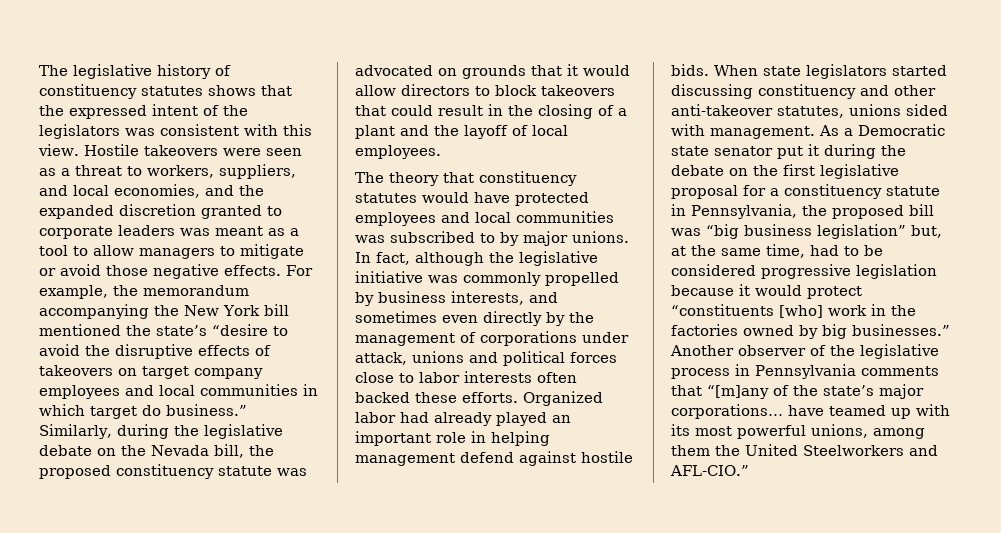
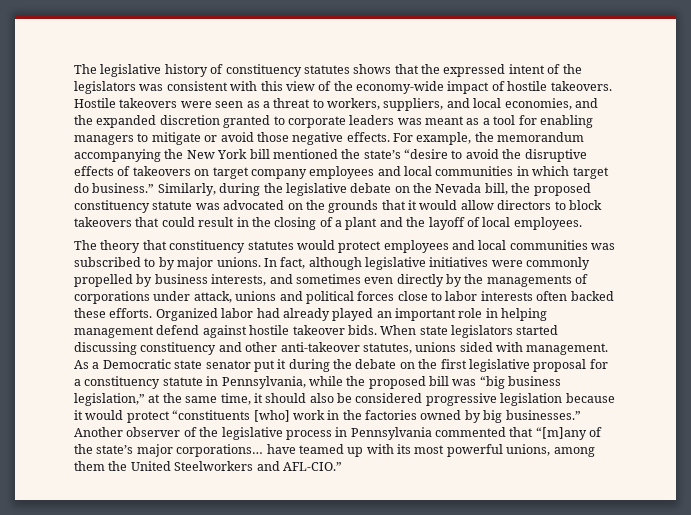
[38,144,79,156] view. -> [285,81,612,94] view of the economy-wide impact of hostile takeovers.
[73,245,134,256] to allow -> [518,115,593,128] for enabling
(457, 72) none -> [305,200,325,210] the
[474,192,589,206] have protected -> [338,241,382,253] protect
[489,251,598,266] [355,271,458,283] the legislative initiative was -> [365,257,523,270] legislative initiatives were
[355,333,455,346] management -> [486,275,572,287] managements
(633, 457) none -> [292,325,345,335] takeover
(797, 211) none -> [308,376,343,386] while
[817,224,942,239] legislation” but, -> [74,393,145,406] legislation,”
[810,245,859,256] had to -> [253,393,334,403] it should also
[861,366,939,376] comments -> [435,427,506,437] commented

